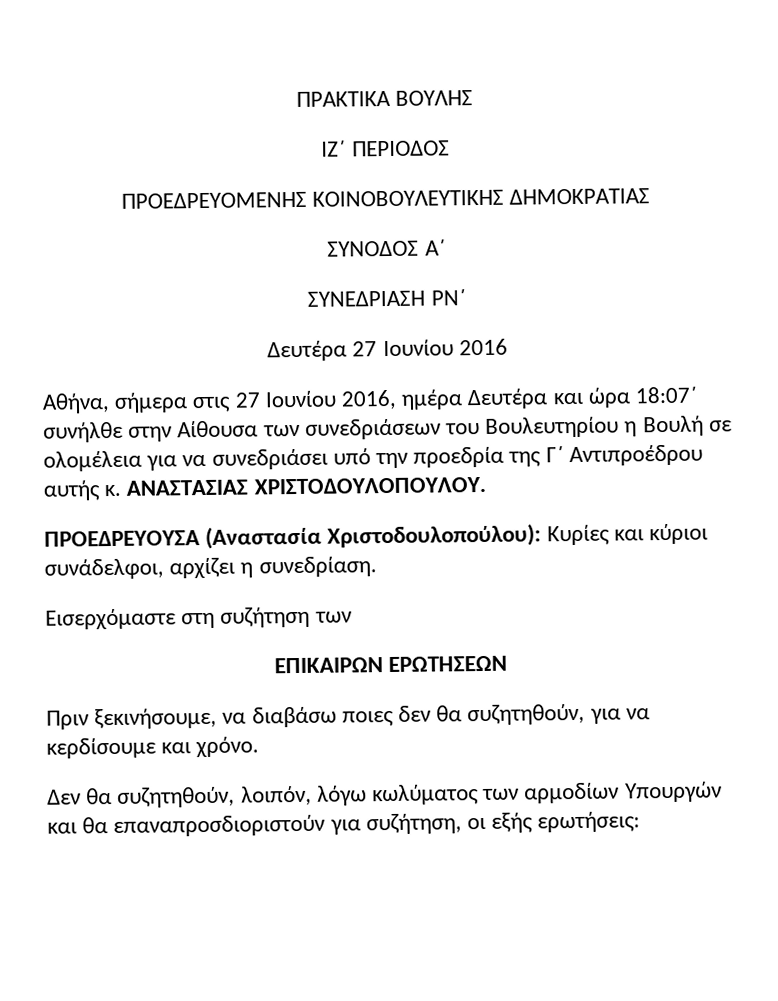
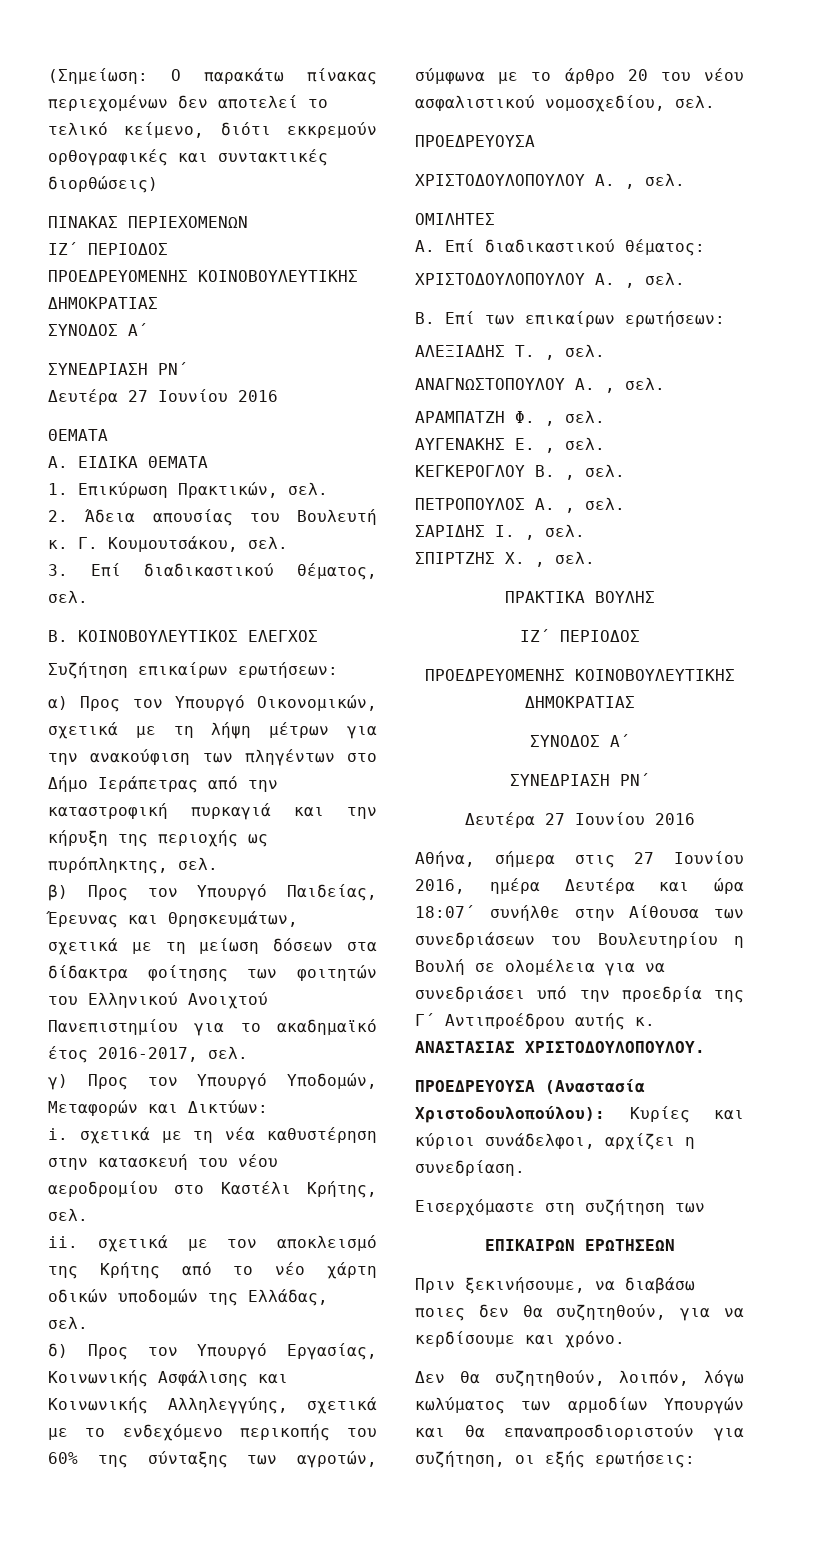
(295, 98) none -> [48,68,377,85] [48,95,328,112] [48,122,377,138] [48,149,328,166] [48,176,158,193] [48,216,248,228] [48,242,168,255] [48,270,358,282] [48,297,158,309] [48,323,148,336] [48,362,188,375] [48,389,278,405] [48,429,108,441] [48,456,208,468] [48,482,328,498] [48,509,377,526] [48,536,288,552] [48,563,377,580] [48,590,88,603] [48,630,318,642] [48,662,338,679] [48,695,377,712] [48,722,378,739] [48,749,377,766] [48,776,278,793] [48,803,377,820] [48,830,268,847] [48,857,218,874] [48,884,377,901] [46,911,298,928] [48,938,378,955] [48,965,377,982] [48,992,268,1009] [48,1019,377,1036] [48,1046,248,1063] [48,1073,377,1090] [48,1100,268,1116] [48,1127,377,1144] [48,1154,278,1170] [48,1181,377,1198] [48,1208,88,1221] [48,1235,377,1252] [48,1262,378,1279] [48,1289,328,1306] [48,1316,88,1329] [48,1343,377,1360] [48,1370,288,1387] [48,1397,377,1414] [48,1424,377,1441] [48,1451,377,1468] [415,68,744,84] [415,95,715,112] [415,135,535,147] [415,173,685,189] [415,213,495,225] [415,239,705,256] [415,272,685,288] [415,311,725,327] [415,344,605,360] [415,377,665,393] [415,410,605,426] [415,437,605,453] [415,464,625,480] [415,497,625,513] [415,524,585,540] [415,551,595,567] (Σημείωση: Ο παρακάτω πίνακας περιεχομένων δεν αποτελεί το τελικό κείμενο, διότι εκκρεμούν ορθογραφικές και συντακτικές διορθώσεις) // ΠΙΝΑΚΑΣ ΠΕΡΙΕΧΟΜΕΝΩΝ // ΙΖ΄ ΠΕΡΙΟΔΟΣ // ΠΡΟΕΔΡΕΥΟΜΕΝΗΣ ΚΟΙΝΟΒΟΥΛΕΥΤΙΚΗΣ ΔΗΜΟΚΡΑΤΙΑΣ // ΣΥΝΟΔΟΣ Α΄ // ΣΥΝΕΔΡΙΑΣΗ ΡΝ΄ // Δευτέρα 27 Ιουνίου 2016 // ΘΕΜΑΤΑ // Α. ΕΙΔΙΚΑ ΘΕΜΑΤΑ // 1. Επικύρωση Πρακτικών, σελ. // 2. Άδεια απουσίας του Βουλευτή κ. Γ. Κουμουτσάκου, σελ. // 3. Επί διαδικαστικού θέματος, σελ. // Β. ΚΟΙΝΟΒΟΥΛΕΥΤΙΚΟΣ ΕΛΕΓΧΟΣ // Συζήτηση επικαίρων ερωτήσεων: // α) Προς τον Υπουργό Οικονομικών, σχετικά με τη λήψη μέτρων για την ανακούφιση των πληγέντων στο Δήμο Ιεράπετρας από την καταστροφική πυρκαγιά και την κήρυξη της περιοχής ως πυρόπληκτης, σελ. // β) Προς τον Υπουργό Παιδείας, Έρευνας και Θρησκευμάτων, σχετικά με τη μείωση δόσεων στα δίδακτρα φοίτησης των φοιτητών του Ελληνικού Ανοιχτού Πανεπιστημίου για το ακαδημαϊκό έτος 2016-2017, σελ. // γ) Προς τον Υπουργό Υποδομών, Μεταφορών και Δικτύων: // i. σχετικά με τη νέα καθυστέρηση στην κατασκευή του νέου αεροδρομίου στο Καστέλι Κρήτης, σελ. // ii. σχετικά με τον αποκλεισμό της Κρήτης από το νέο χάρτη οδικών υποδομών της Ελλάδας, σελ. // δ) Προς τον Υπουργό Εργασίας, Κοινωνικής Ασφάλισης και Κοινωνικής Αλληλεγγύης, σχετικά με το ενδεχόμενο περικοπής του 60% της σύνταξης των αγροτών, σύμφωνα με το άρθρο 20 του νέου ασφαλιστικού νομοσχεδίου, σελ. // ΠΡΟΕΔΡΕΥΟΥΣΑ // ΧΡΙΣΤΟΔΟΥΛΟΠΟΥΛΟΥ Α. , σελ. // ΟΜΙΛΗΤΕΣ // Α. Επί διαδικαστικού θέματος: // ΧΡΙΣΤΟΔΟΥΛΟΠΟΥΛΟΥ Α. , σελ. // Β. Επί των επικαίρων ερωτήσεων: // ΑΛΕΞΙΑΔΗΣ Τ. , σελ. // ΑΝΑΓΝΩΣΤΟΠΟΥΛΟΥ Α. , σελ. // ΑΡΑΜΠΑΤΖΗ Φ. , σελ. // ΑΥΓΕΝΑΚΗΣ Ε. , σελ. // ΚΕΓΚΕΡΟΓΛΟΥ Β. , σελ. // ΠΕΤΡΟΠΟΥΛΟΣ Α. , σελ. // ΣΑΡΙΔΗΣ Ι. , σελ. // ΣΠΙΡΤΖΗΣ Χ. , σελ. //

